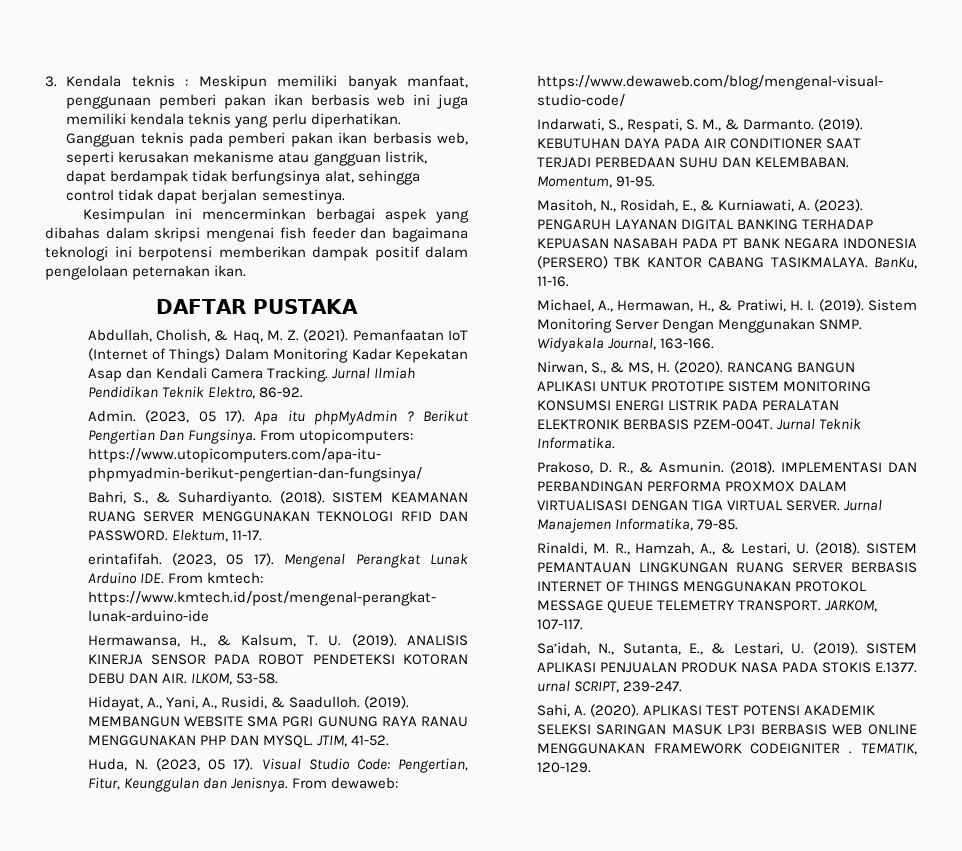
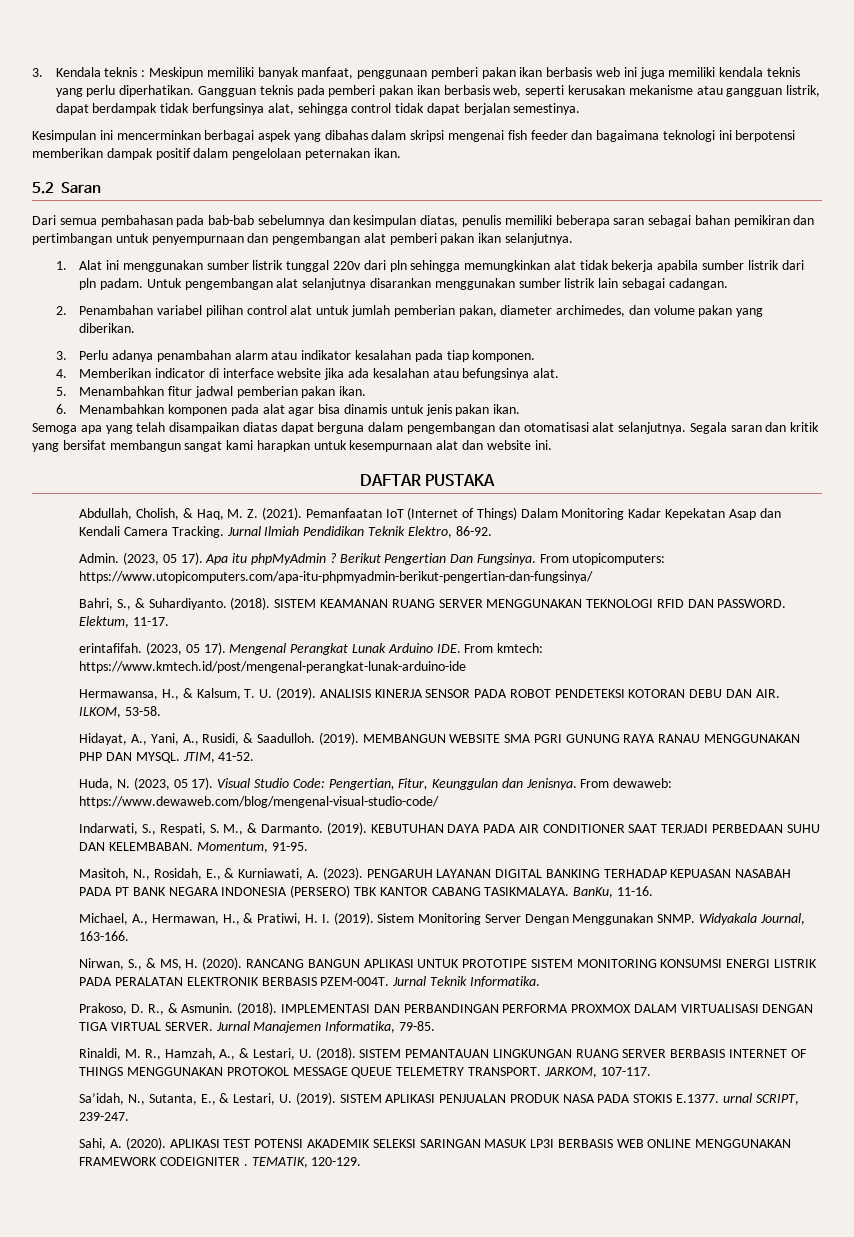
(247, 271) none -> [32,182,101,194] [32,215,815,227] [32,233,574,245] [55,260,804,272] [79,278,728,290] [55,305,764,317] [79,323,136,333] [55,350,536,362] [55,368,560,380] [55,386,367,398] [55,404,521,416] [32,422,820,434] [32,440,552,452] // 5.2 Saran // Dari semua pembahasan pada bab-bab sebelumnya dan kesimpulan diatas, penulis memiliki beberapa saran sebagai bahan pemikiran dan pertimbangan untuk penyempurnaan dan pengembangan alat pemberi pakan ikan selanjutnya. // 1. Alat ini menggunakan sumber listrik tunggal 220v dari pln sehingga memungkinkan alat tidak bekerja apabila sumber listrik dari pln padam. Untuk pengembangan alat selanjutnya disarankan menggunakan sumber listrik lain sebagai cadangan. // 2. Penambahan variabel pilihan control alat untuk jumlah pemberian pakan, diameter archimedes, dan volume pakan yang diberikan. // 3. Perlu adanya penambahan alarm atau indikator kesalahan pada tiap komponen. // 4. Memberikan indicator di interface website jika ada kesalahan atau befungsinya alat. // 5. Menambahkan fitur jadwal pemberian pakan ikan. // 6. Menambahkan komponen pada alat agar bisa dinamis untuk jenis pakan ikan. // Semoga apa yang telah disampaikan diatas dapat berguna dalam pengembangan dan otomatisasi alat selanjutnya. Segala saran dan kritik yang bersifat membangun sangat kami harapkan untuk kesempurnaan alat dan website ini.

